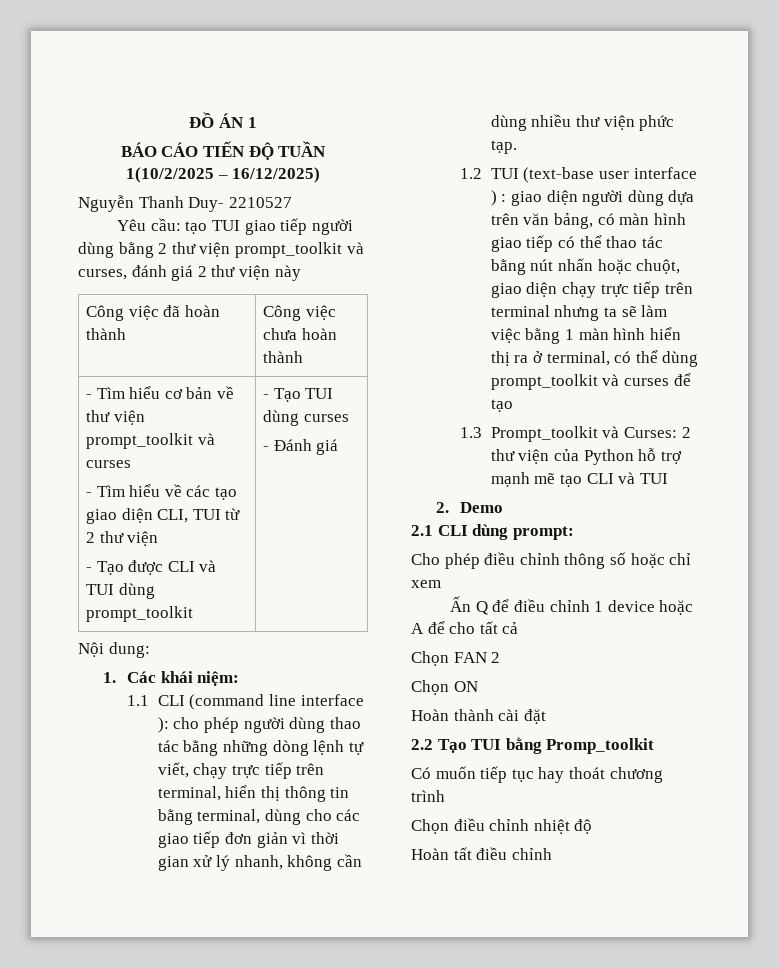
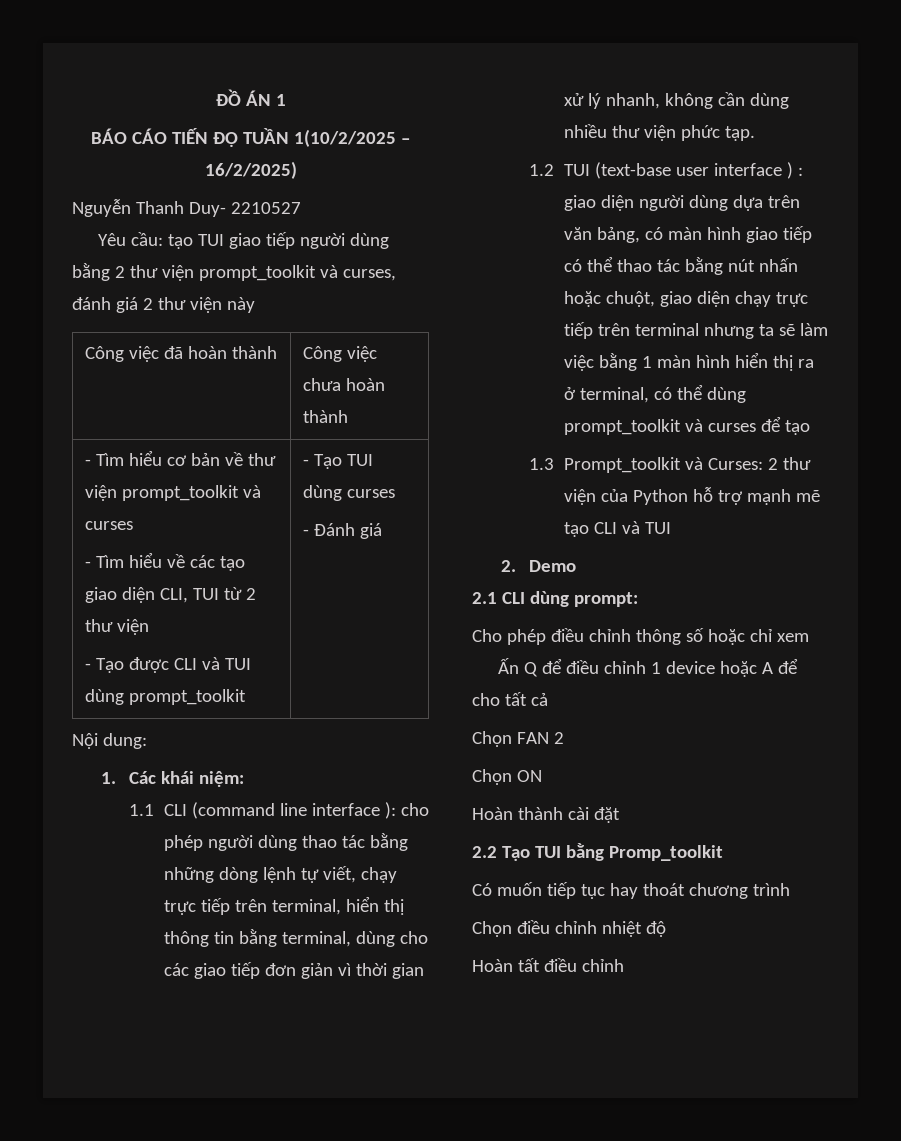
[232,167,321,183] 16/12/2025) -> [204,161,297,179] 16/2/2025)

